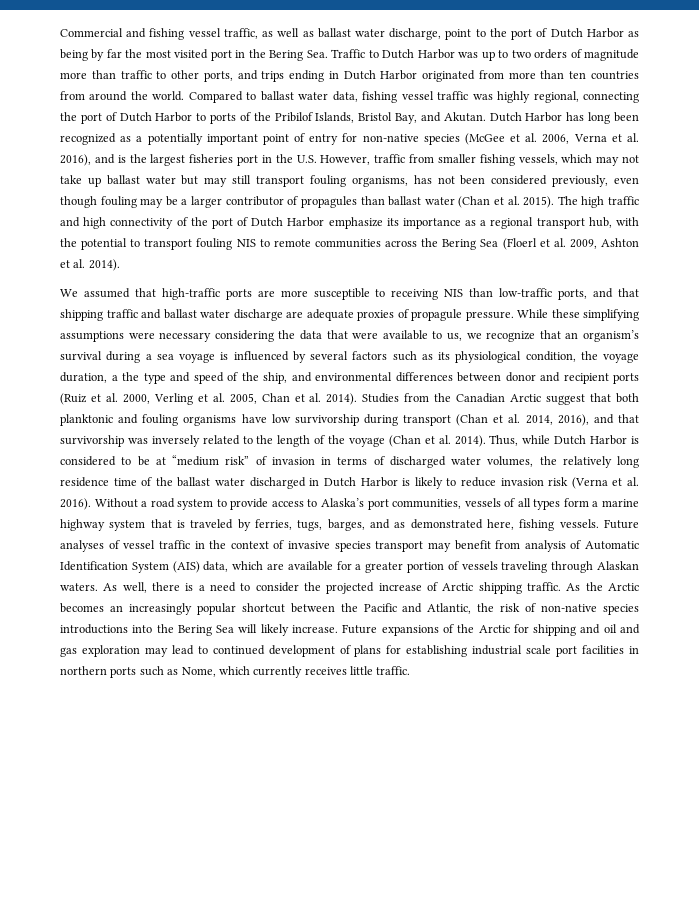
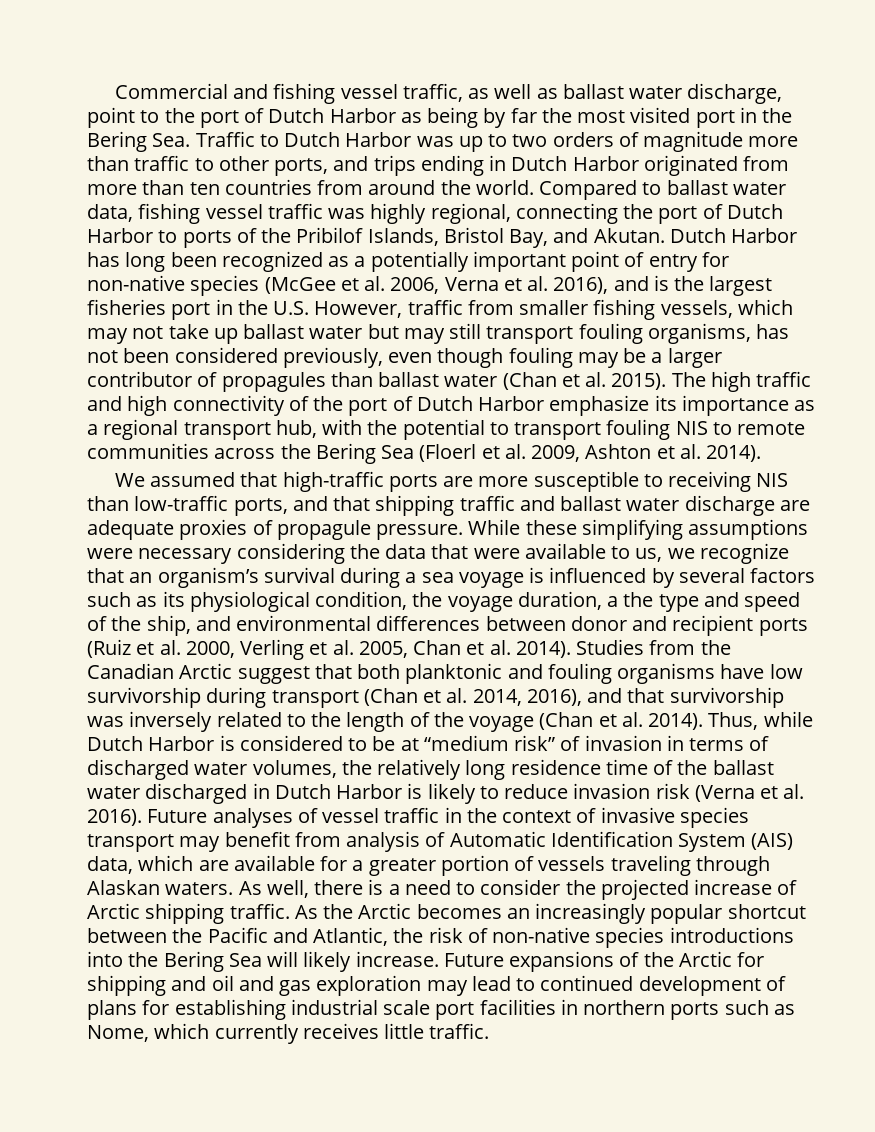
[94,498,639,510] [60,519,599,531] Without a road system to provide access to Alaska’s port communities, vessels of all types form a marine highway system that is traveled by ferries, tugs, barges, and as demonstrated here, fishing vessels. -> (142, 817) none

